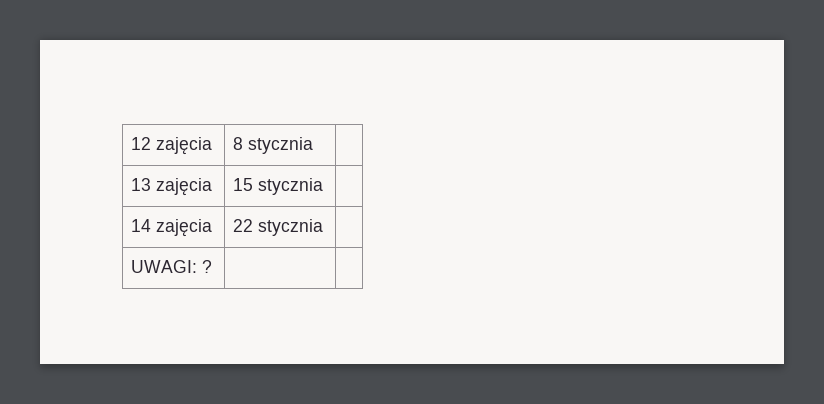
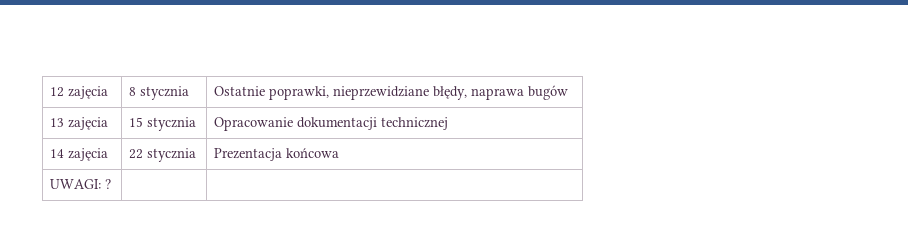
(314, 145) none -> [214,85,569,100] Ostatnie poprawki, nieprzewidziane błędy, naprawa bugów
(324, 186) none -> [214,117,449,131] Opracowanie dokumentacji technicznej
(324, 227) none -> [214,148,340,161] Prezentacja końcowa

